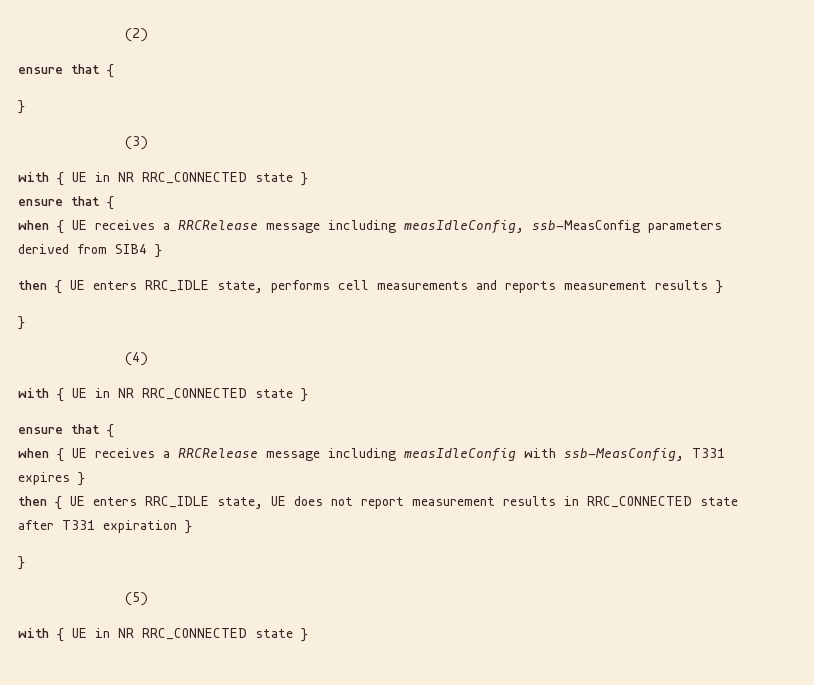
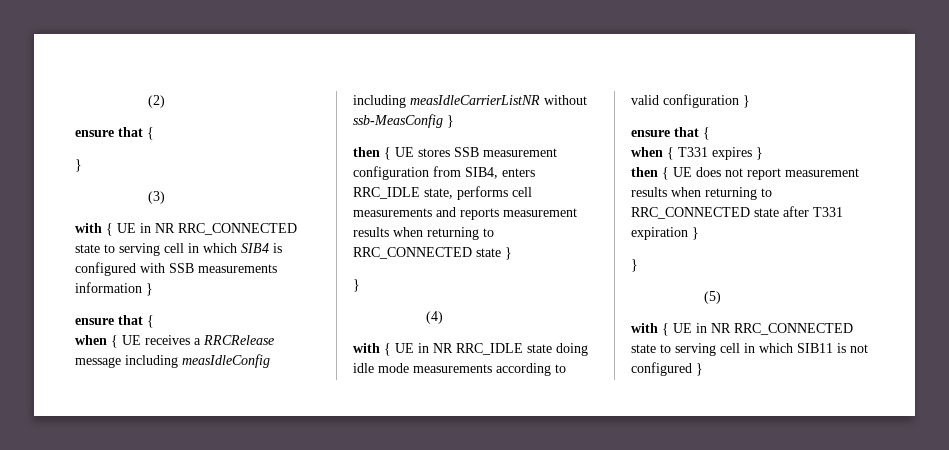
[301,172,308,186] [18,196,114,210] [18,220,722,234] [18,244,162,258] [18,280,723,294] [18,316,25,330] [125,352,149,366] [18,388,293,402] } // ensure that { // when { UE receives a RRCRelease message including measIdleConfig, ssb-MeasConfig parameters derived from SIB4 } // then { UE enters RRC_IDLE state, performs cell measurements and reports measurement results } // } // (4) // with { UE in NR RRC_CONNECTED state -> [104,243,282,256] [75,262,277,276] [75,282,142,293] to serving cell in which SIB4 is configured with SSB measurements information
[524,448,684,462] with ssb-MeasConfig, -> [353,95,587,108] [353,114,454,128] [353,147,557,160] [353,166,535,180] [353,186,532,200] [353,207,577,220] [353,227,494,240] [353,247,512,260] [353,279,360,292] [425,311,443,324] [353,343,588,356] [353,363,566,376] [631,94,750,108] [631,127,710,140] [631,147,674,160] including measIdleCarrierListNR without ssb-MeasConfig } // then { UE stores SSB measurement configuration from SIB4, enters RRC_IDLE state, performs cell measurements and reports measurement results when returning to RRC_CONNECTED state } // } // (4) // with { UE in NR RRC_IDLE state doing idle mode measurements according to valid configuration } // ensure that { // when {
[93,496,286,509] enters RRC_IDLE state, UE -> (692, 172) none
[564,496,579,506] in -> [671,187,772,200] when returning to
(293, 633) none -> [660,343,868,356] [631,362,692,376] to serving cell in which SIB11 is not configured

